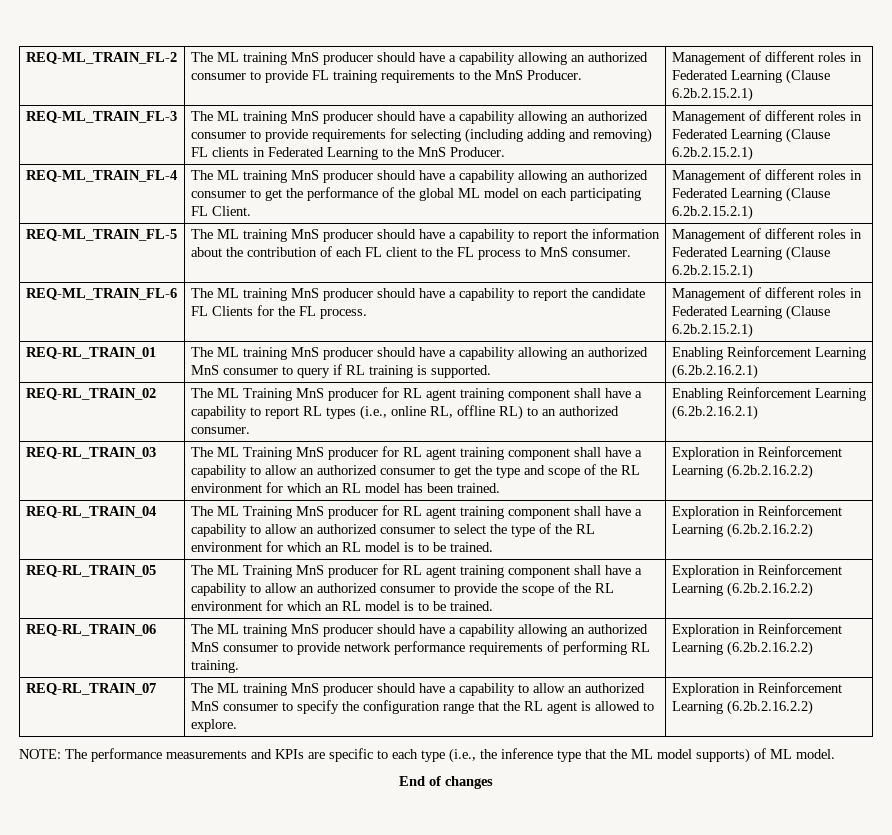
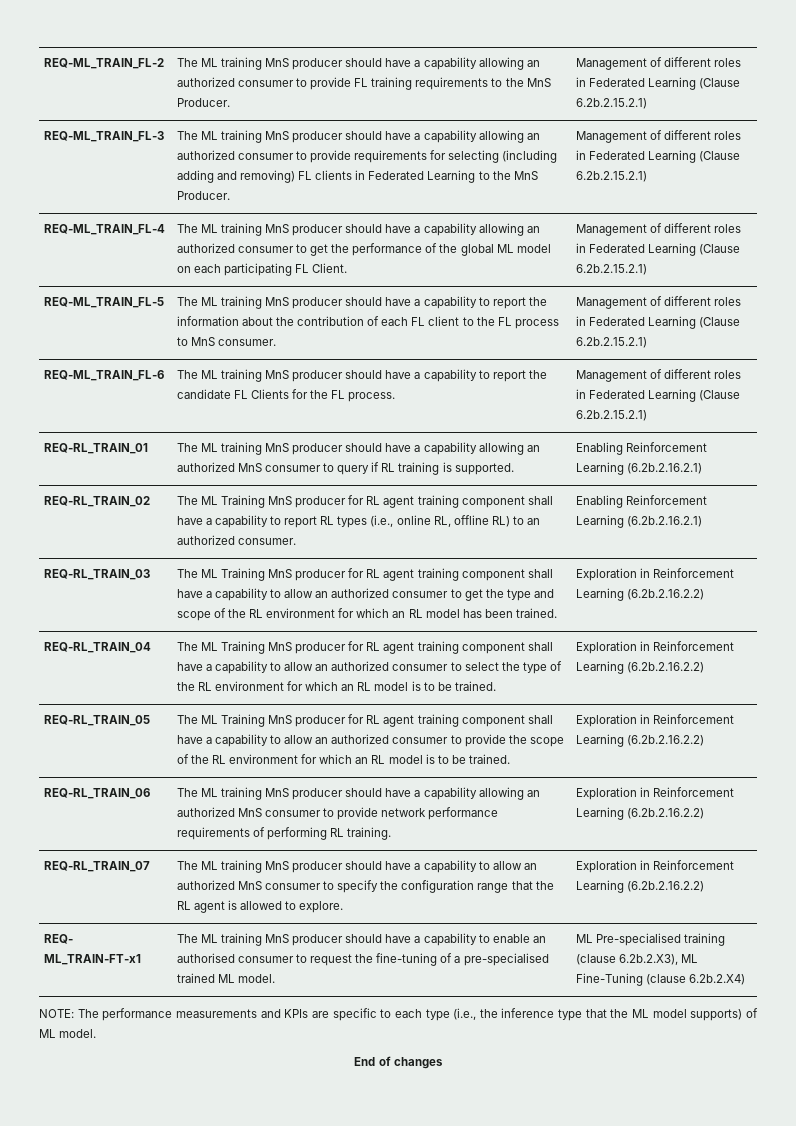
(813, 707) none -> [43,934,73,944] [43,954,141,965] [176,933,546,946] [176,953,549,966] [176,973,275,983] [575,933,725,946] [575,954,698,965] [575,973,745,986] // REQ- ML_TRAIN-FT-x1 | The ML training MnS producer should have a capability to enable an authorised consumer to request the fine-tuning of a pre-specialised trained ML model. | ML Pre-specialised training (clause 6.2b.2.X3), ML Fine-Tuning (clause 6.2b.2.X4)

